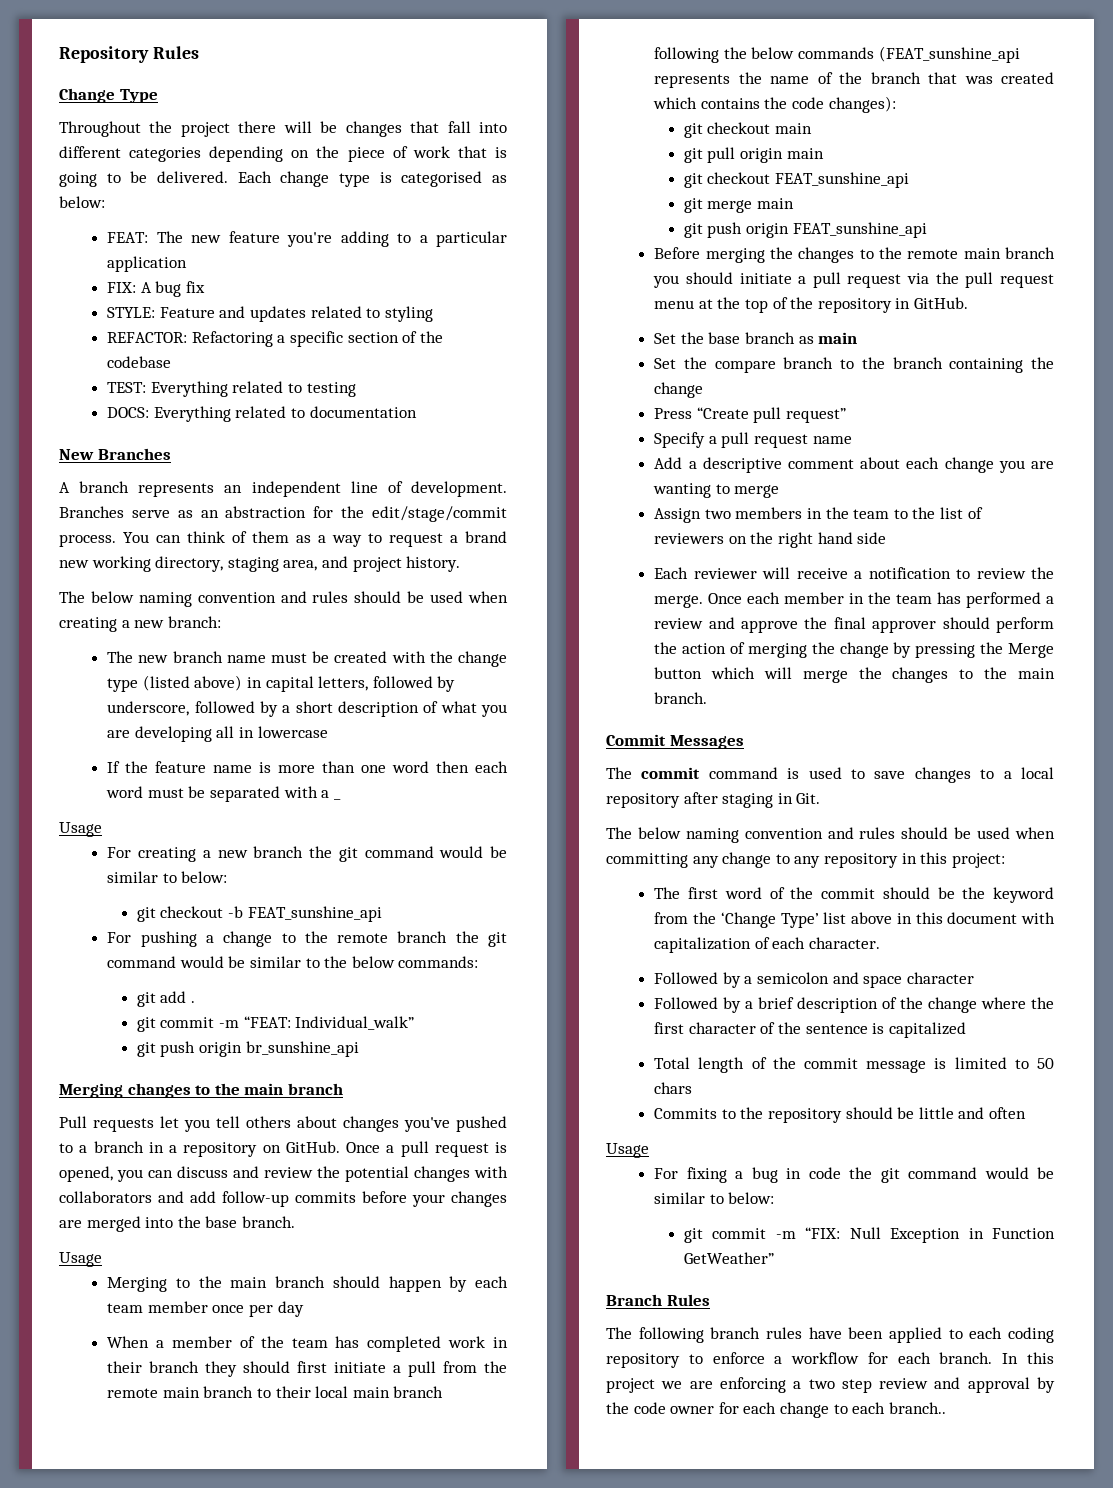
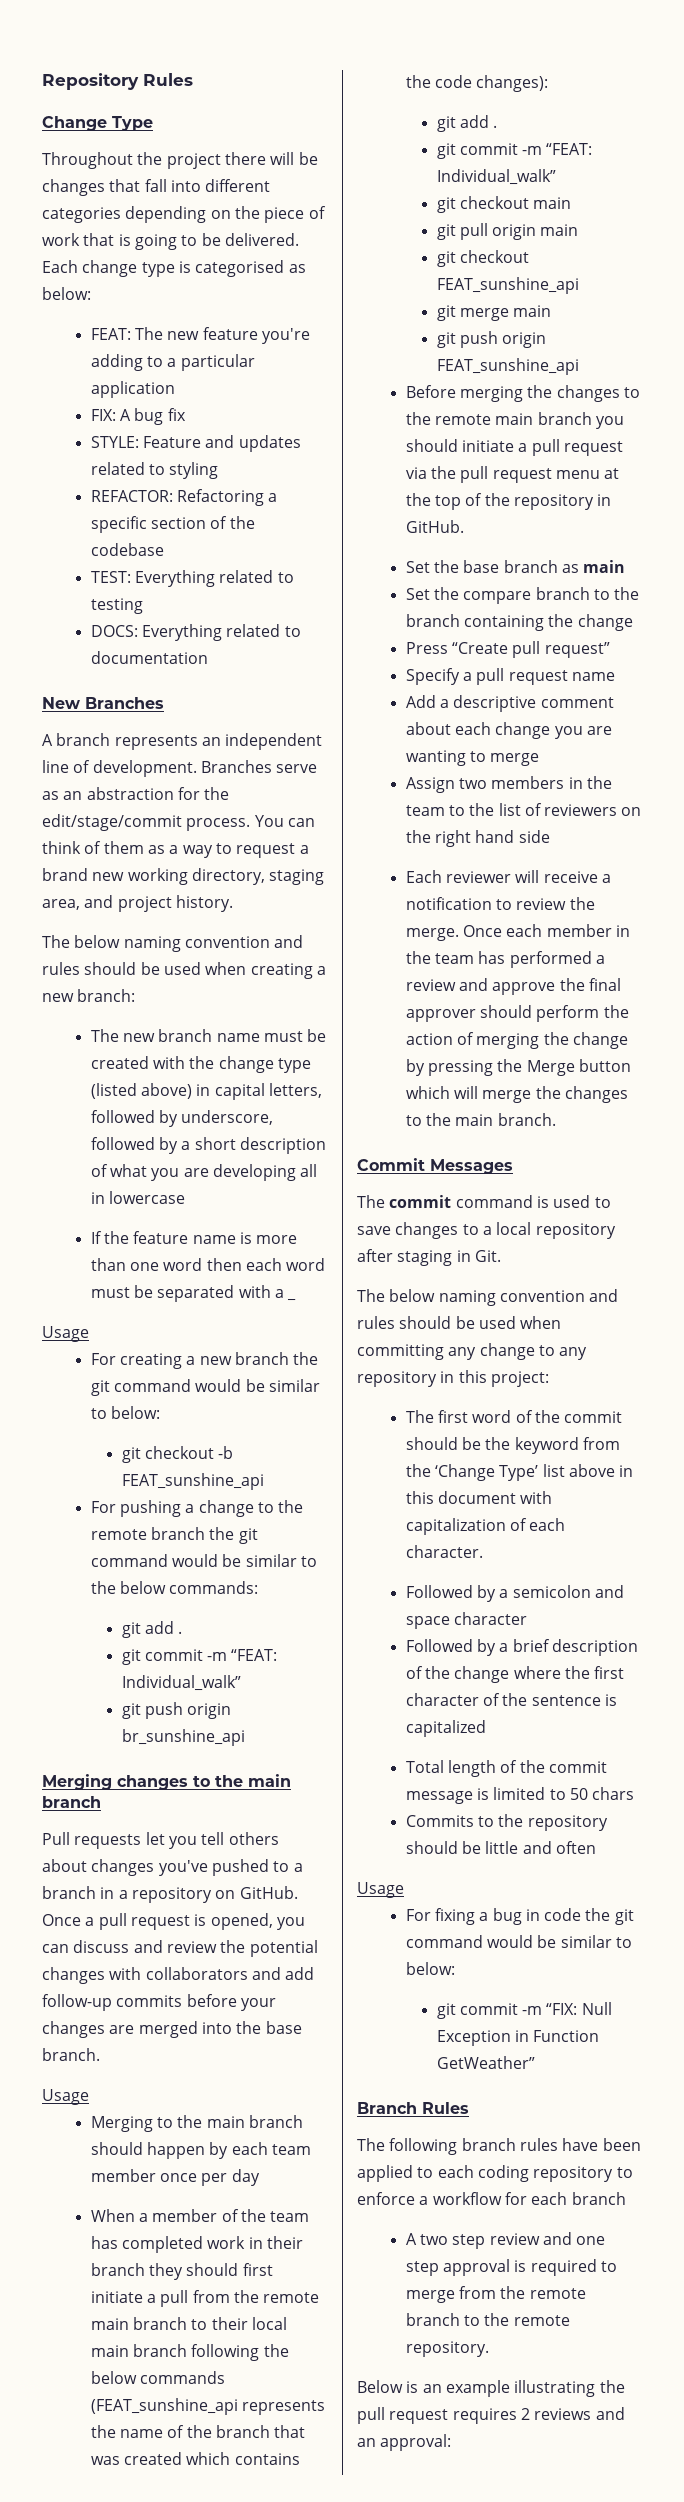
(896, 104) none -> [436,115,498,132] [436,143,593,159] [436,169,556,185] // git add . // git commit -m “FEAT: Individual_walk”
[939,1352,1054,1364] [606,1377,1055,1393] [606,1402,946,1418] branch. In this project we are enforcing a two step review and approval by the code owner for each change to each branch.. -> [571,2192,626,2205] [405,2232,606,2249] [405,2259,617,2276] [405,2286,586,2303] [405,2313,570,2326] [405,2341,489,2357] [357,2380,625,2397] [357,2407,625,2424] [357,2434,452,2451] branch // A two step review and one step approval is required to merge from the remote branch to the remote repository. // Below is an example illustrating the pull request requires 2 reviews and an approval:

